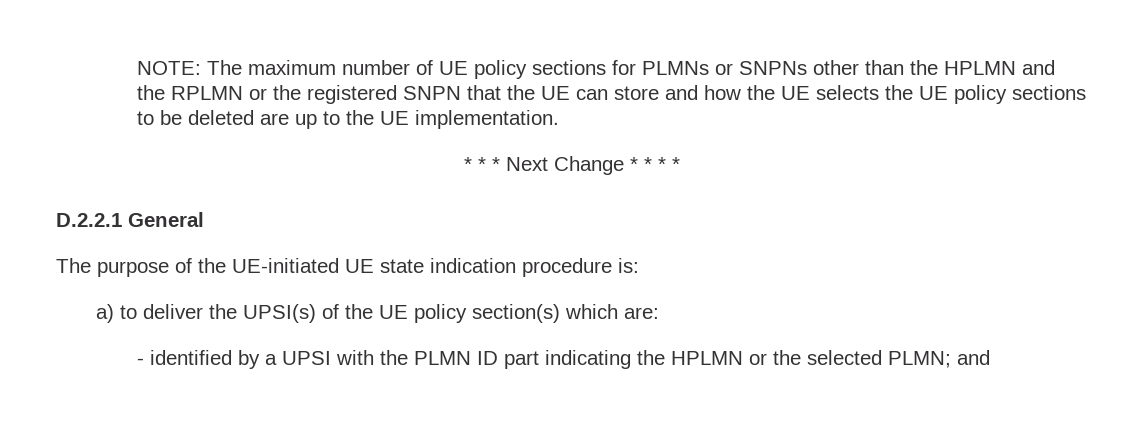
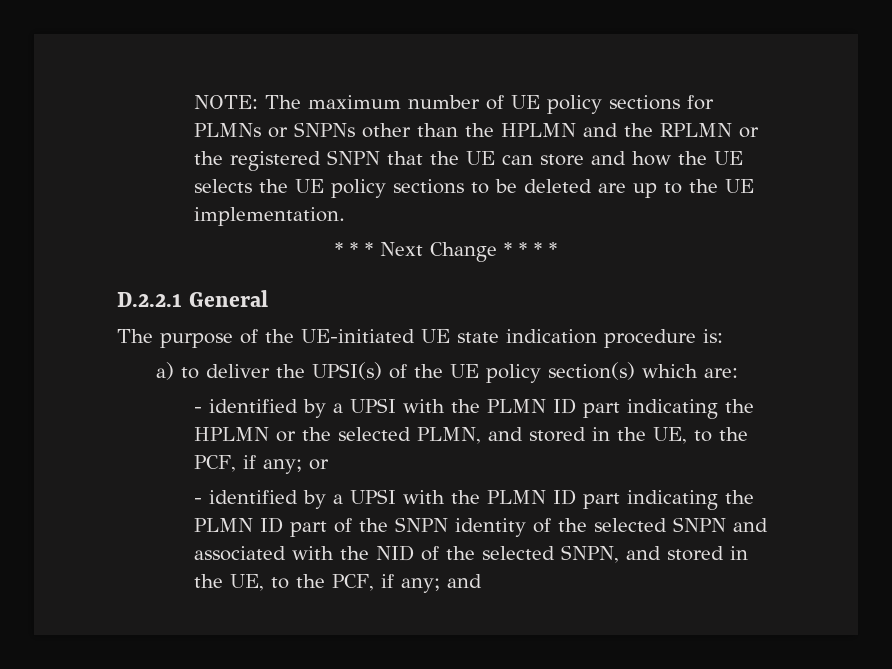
[887,351,951,368] PLMN; -> [417,427,749,444] [194,455,330,474] [194,489,755,510] [194,517,769,537] [194,545,749,563] [194,574,441,593] PLMN, and stored in the UE, to the PCF, if any; or // - identified by a UPSI with the PLMN ID part indicating the PLMN ID part of the SNPN identity of the selected SNPN and associated with the NID of the selected SNPN, and stored in the UE, to the PCF, if any;

